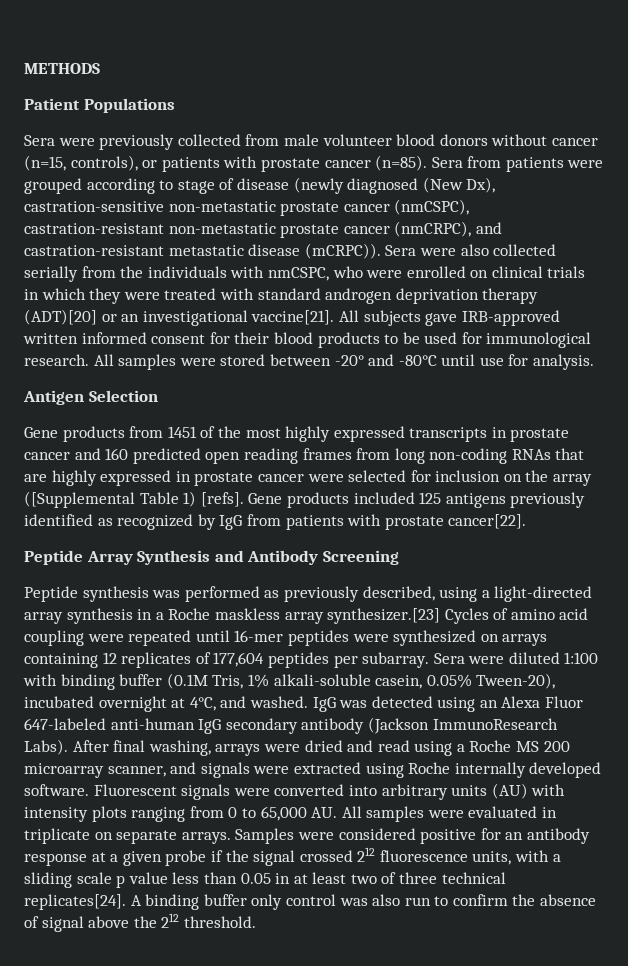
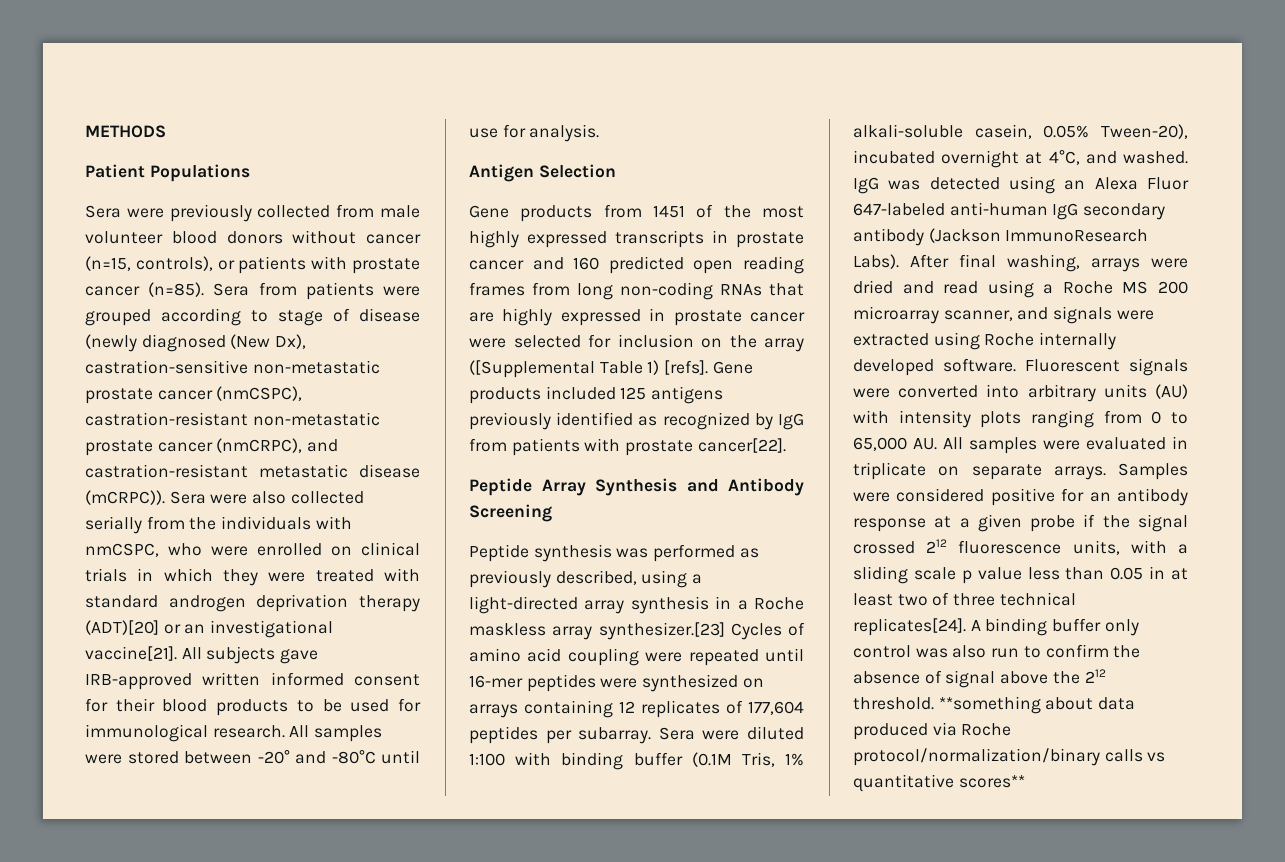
(256, 922) none -> [938,696,1136,714] [853,722,1012,740] [853,748,1166,766] [853,774,1025,792] **something about data produced via Roche protocol/normalization/binary calls vs quantitative scores**

